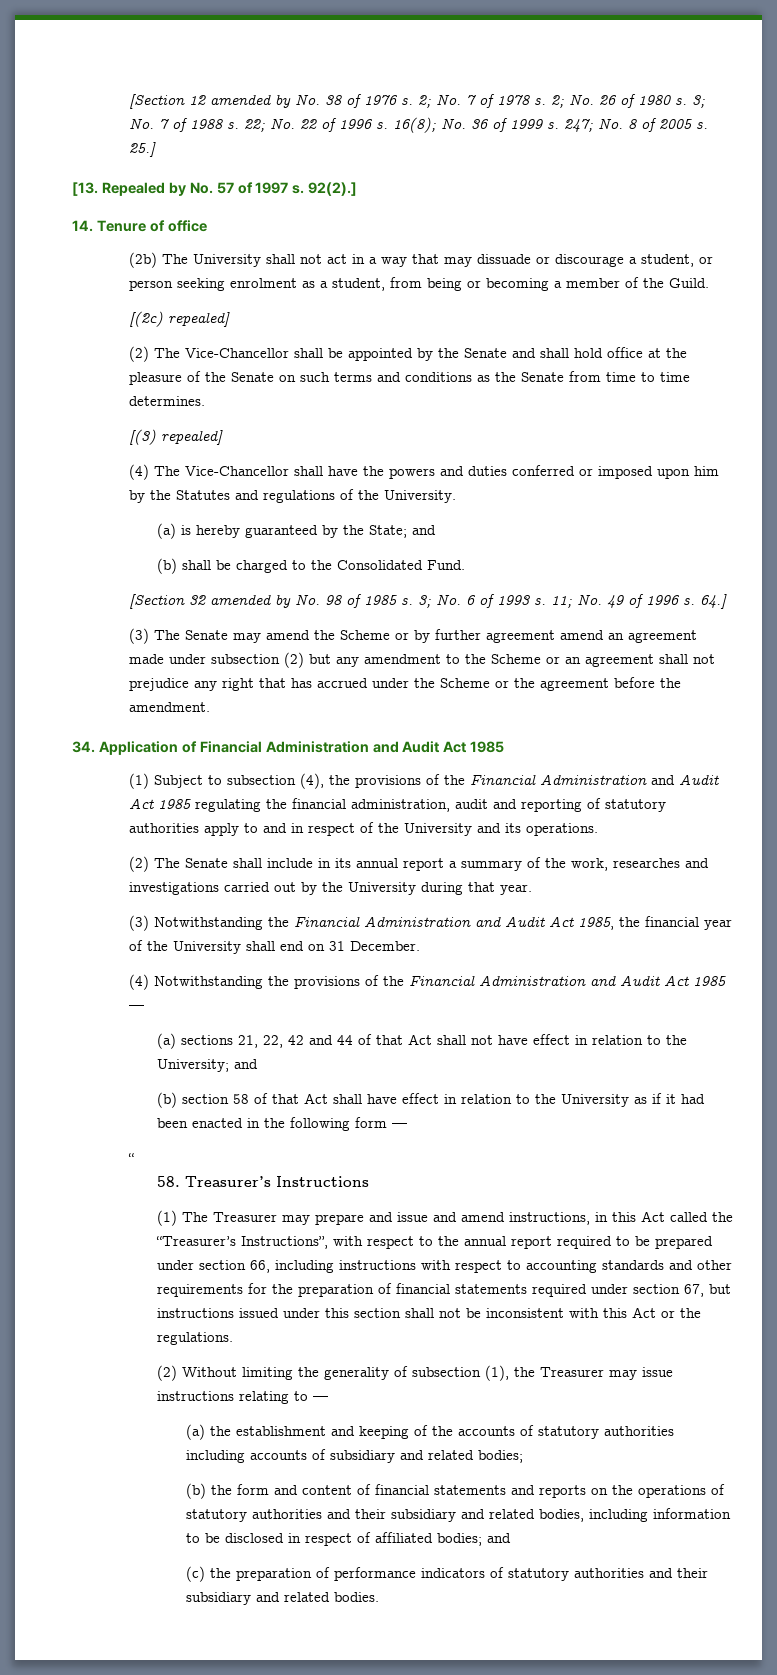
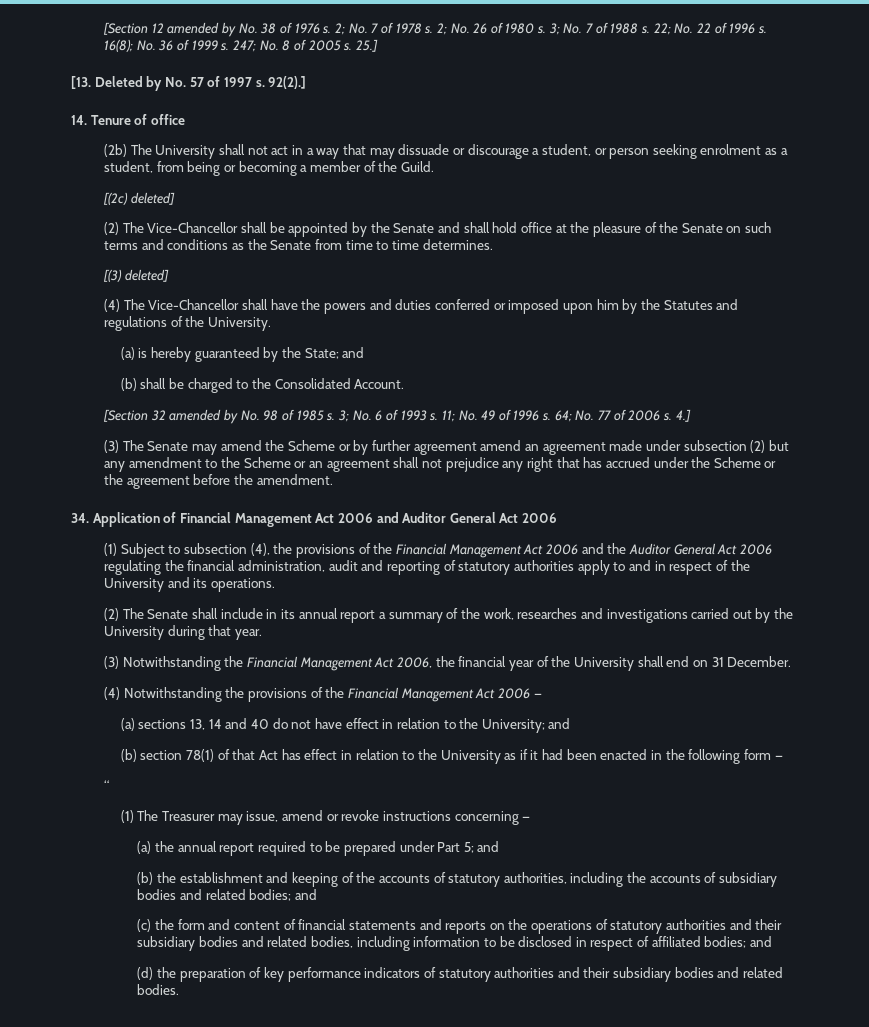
[101,182,165,196] Repealed -> [94,76,143,87] Deleted
[167,312,230,327] repealed] -> [130,192,175,205] deleted]
[160,430,223,445] repealed] -> [124,269,169,282] deleted]
[427,560,466,570] Fund. -> [354,379,405,389] Account.
[699,594,727,609] 64.] -> [554,409,691,422] 64; No. 77 of 2006 s. 4.]
[265,741,505,753] Administration and Audit Act 1985 -> [234,512,558,527] Management Act 2006 and Auditor General Act 2006
[539,774,719,785] [128,798,191,809] Administration and Audit Act 1985 -> [448,543,772,558] Management Act 2006 and the Auditor General Act 2006
[363,916,614,930] Administration and Audit Act 1985, -> [299,657,433,671] Management Act 2006,
[478,975,726,986] [128,1005,144,1010] [157,1033,467,1049] Administration and Audit Act 1985 — // (a) sections 21, 22, 42 and 44 of that Act shall -> [400,688,542,702] [120,718,288,731] Management Act 2006 — // (a) sections 13, 14 and 40 do
[233,1093,398,1104] 58 of that Act shall have -> [186,749,301,762] 78(1) of that Act has
[157,1176,370,1187] // 58. Treasurer’s Instructions -> (110, 785) none
[315,1211,734,1225] [156,1236,434,1249] prepare and issue and amend instructions, in this Act called the “Treasurer’s Instructions”, with respect to -> [246,810,531,825] [137,841,152,854] issue, amend or revoke instructions concerning — // (a)
[199,1260,733,1273] [157,1283,732,1297] [157,1307,702,1318] [157,1332,234,1345] [157,1365,674,1381] [157,1391,329,1404] [185,1424,205,1440] section 66, including instructions with respect to accounting standards and other requirements for the preparation of financial statements required under section 67, but instructions issued under this section shall not be inconsistent with this Act or the regulations. // (2) Without limiting the generality of subsection (1), the Treasurer may issue instructions relating to — // (a) -> [437,841,500,853] [137,872,154,885] Part 5; and // (b)
[603,1426,674,1436] [185,1450,245,1463] authorities including -> [503,872,647,887] authorities, including the
(395, 1456) none -> [137,889,177,900] bodies
[185,1483,206,1499] // (b) -> [294,889,317,900] [137,919,152,932] and // (c)
(456, 1515) none -> [198,936,238,947] bodies
[185,1566,330,1582] (c) the preparation of -> [137,967,284,982] (d) the preparation of key
(251, 1598) none -> [674,967,714,978] bodies

